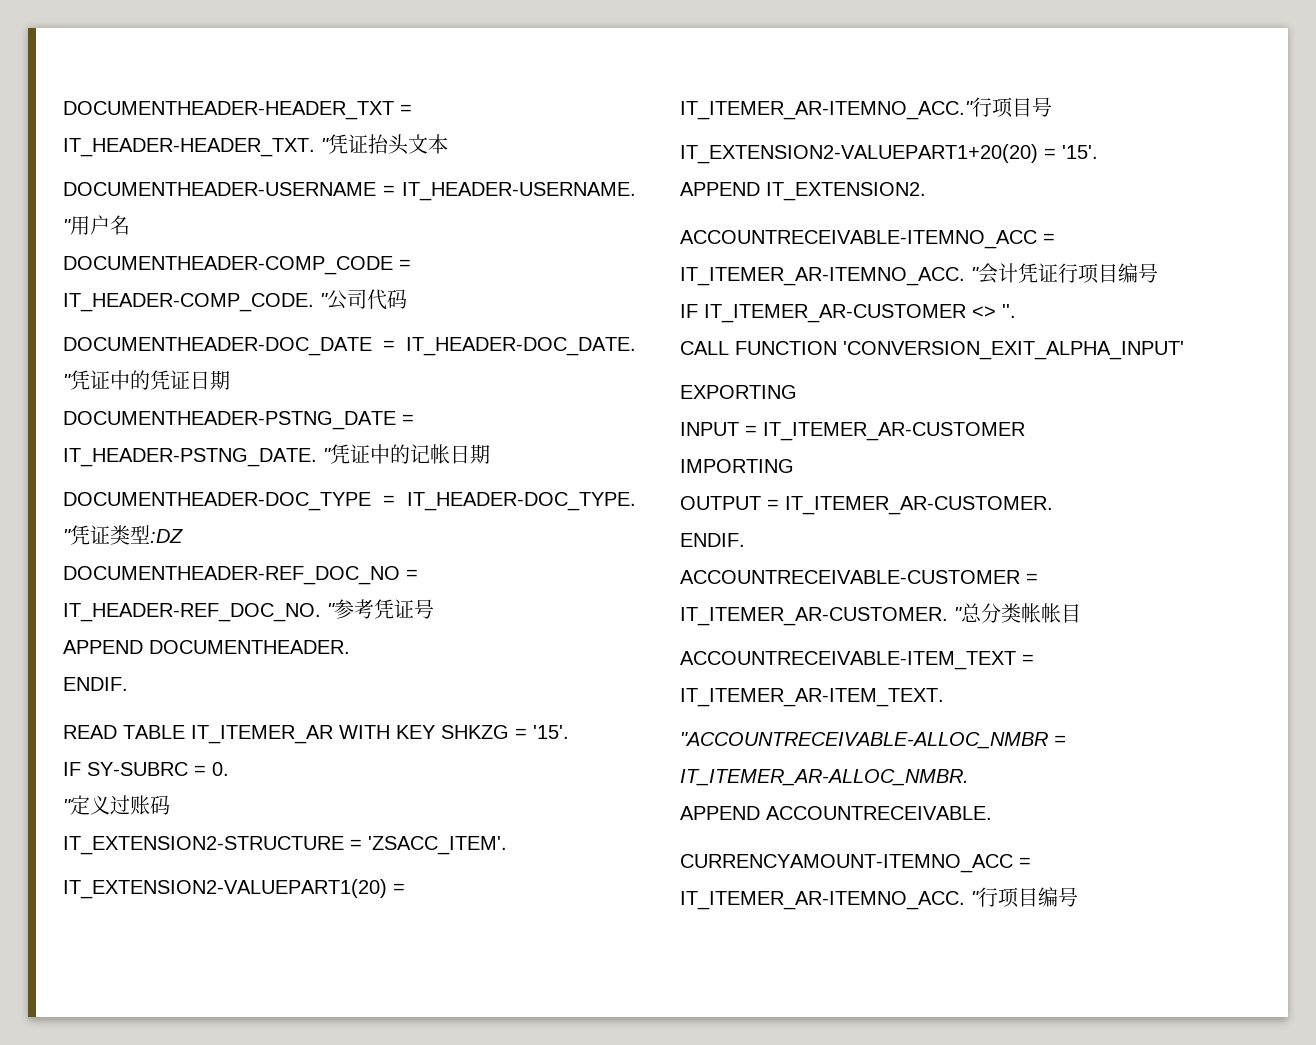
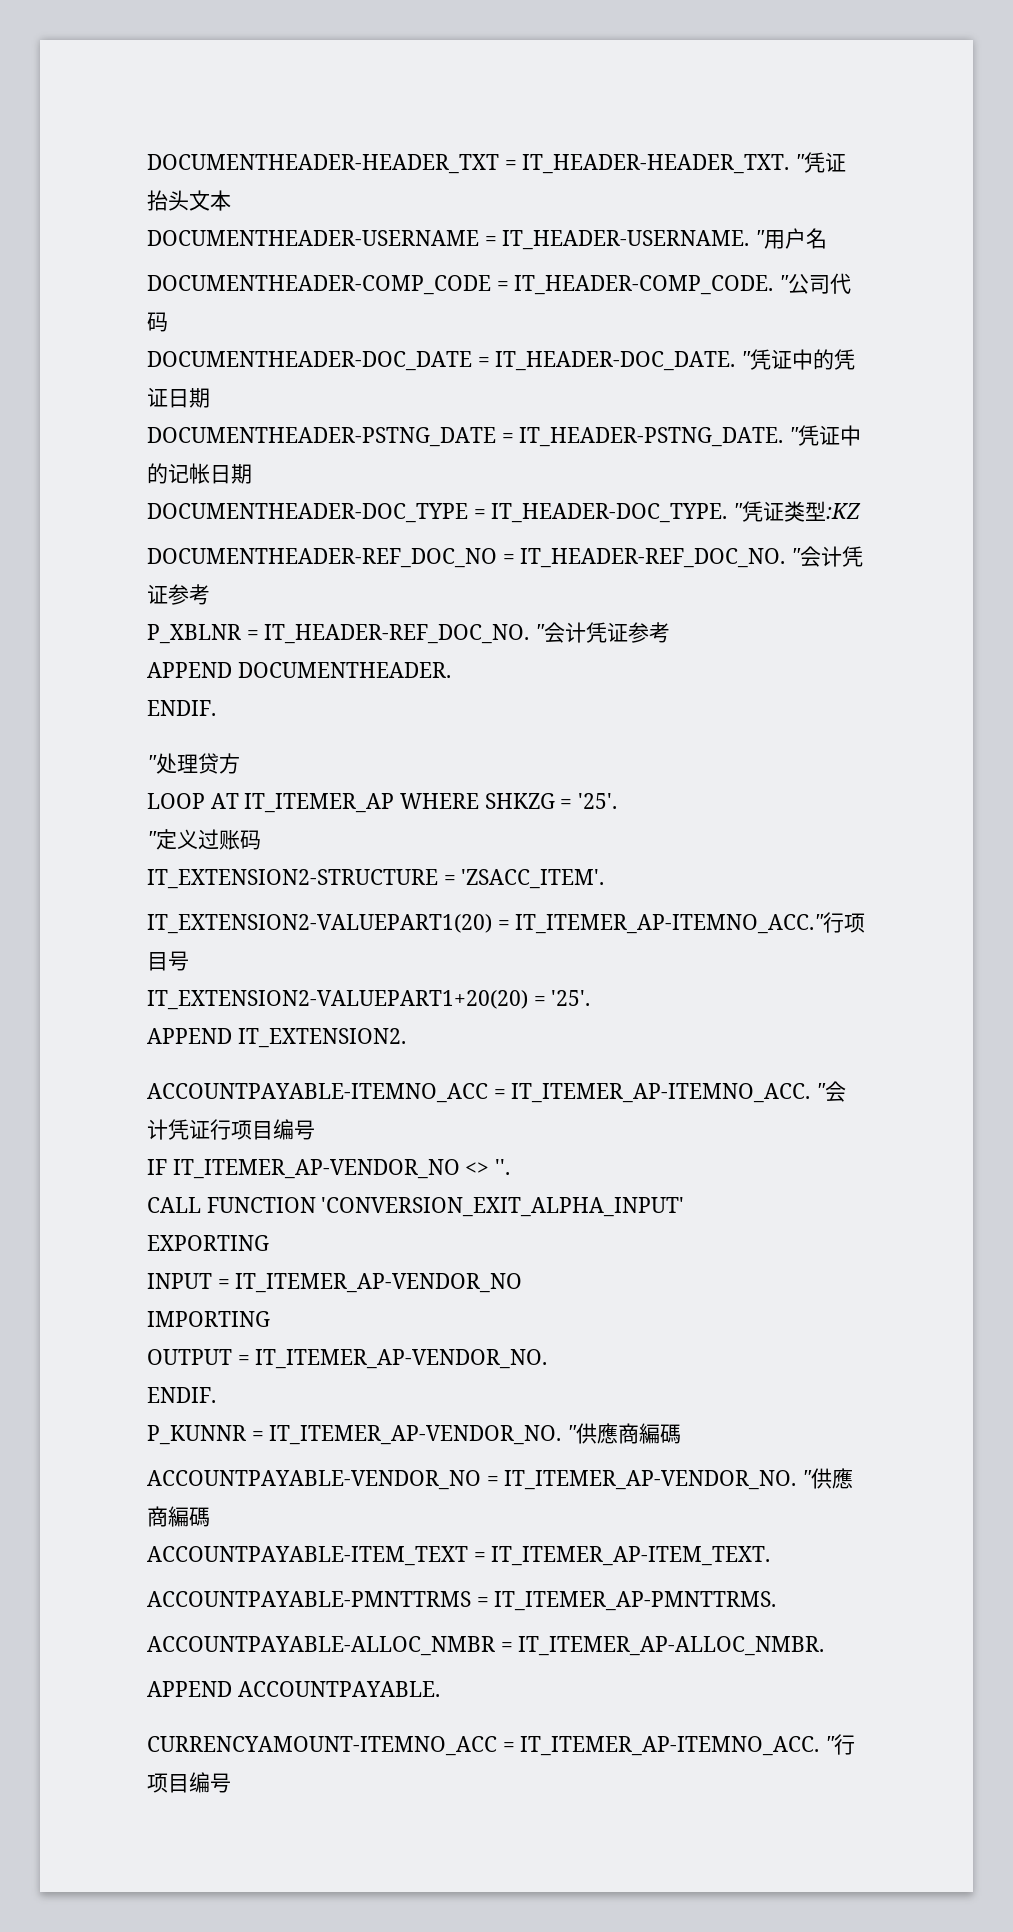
[150,529,183,543] :DZ -> [826,503,862,519] :KZ
[334,599,434,619] [63,640,350,654] [63,677,128,691] [63,725,569,744] [63,762,229,776] 参考凭证号 // APPEND DOCUMENTHEADER. // ENDIF. // READ TABLE IT_ITEMER_AR WITH KEY SHKZG = '15'. // IF SY-SUBRC = 0. -> [800,546,864,567] [147,584,210,605] [147,622,671,644] [147,662,451,678] [147,700,216,716] [147,753,240,774] [147,793,618,813] 会计凭证参考 // P_XBLNR = IT_HEADER-REF_DOC_NO. "会计凭证参考 // APPEND DOCUMENTHEADER. // ENDIF. // "处理贷方 // LOOP AT IT_ITEMER_AP WHERE SHKZG = '25'.
[680,101,973,120] IT_ITEMER_AR-ITEMNO_ACC." -> [515,914,825,934] IT_ITEMER_AP-ITEMNO_ACC."
[1062,145,1098,159] '15'. -> [551,990,591,1006] '25'.
[680,230,1055,249] [680,267,965,286] ACCOUNTRECEIVABLE-ITEMNO_ACC = IT_ITEMER_AR-ITEMNO_ACC. -> [147,1083,811,1103] ACCOUNTPAYABLE-ITEMNO_ACC = IT_ITEMER_AP-ITEMNO_ACC.
[704,304,966,323] IT_ITEMER_AR-CUSTOMER -> [172,1159,460,1179] IT_ITEMER_AP-VENDOR_NO
[763,422,1025,441] IT_ITEMER_AR-CUSTOMER -> [235,1273,523,1293] IT_ITEMER_AP-VENDOR_NO
[785,496,1053,515] [680,533,745,547] [680,570,1038,584] [680,603,1081,626] [680,651,1034,670] [680,688,944,707] [680,732,1066,749] [680,769,969,786] [680,806,992,820] IT_ITEMER_AR-CUSTOMER. // ENDIF. // ACCOUNTRECEIVABLE-CUSTOMER = IT_ITEMER_AR-CUSTOMER. "总分类帐帐目 // ACCOUNTRECEIVABLE-ITEM_TEXT = IT_ITEMER_AR-ITEM_TEXT. // "ACCOUNTRECEIVABLE-ALLOC_NMBR = IT_ITEMER_AR-ALLOC_NMBR. // APPEND ACCOUNTRECEIVABLE. -> [255,1349,548,1369] [147,1387,216,1403] [147,1423,682,1445] [147,1468,854,1490] [147,1506,210,1527] [147,1546,771,1566] [147,1591,777,1611] [147,1636,825,1656] [147,1681,440,1697] IT_ITEMER_AP-VENDOR_NO. // ENDIF. // P_KUNNR = IT_ITEMER_AP-VENDOR_NO. "供應商編碼 // ACCOUNTPAYABLE-VENDOR_NO = IT_ITEMER_AP-VENDOR_NO. "供應商編碼 // ACCOUNTPAYABLE-ITEM_TEXT = IT_ITEMER_AP-ITEM_TEXT. // ACCOUNTPAYABLE-PMNTTRMS = IT_ITEMER_AP-PMNTTRMS. // ACCOUNTPAYABLE-ALLOC_NMBR = IT_ITEMER_AP-ALLOC_NMBR. // APPEND ACCOUNTPAYABLE.
[680,891,965,910] IT_ITEMER_AR-ITEMNO_ACC. -> [520,1736,820,1756] IT_ITEMER_AP-ITEMNO_ACC.

